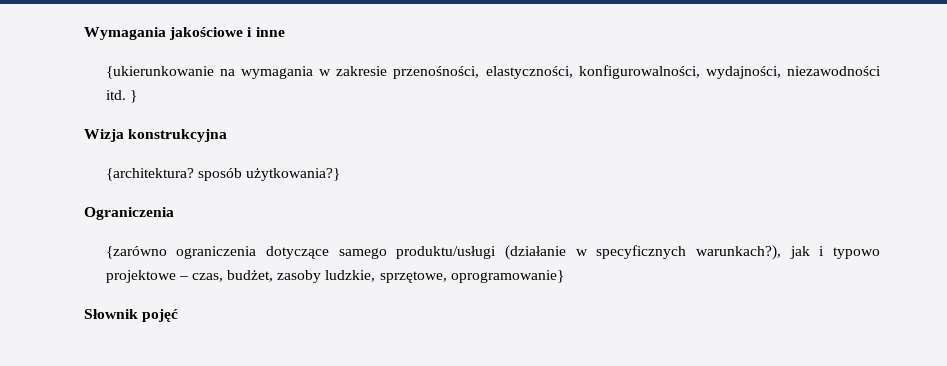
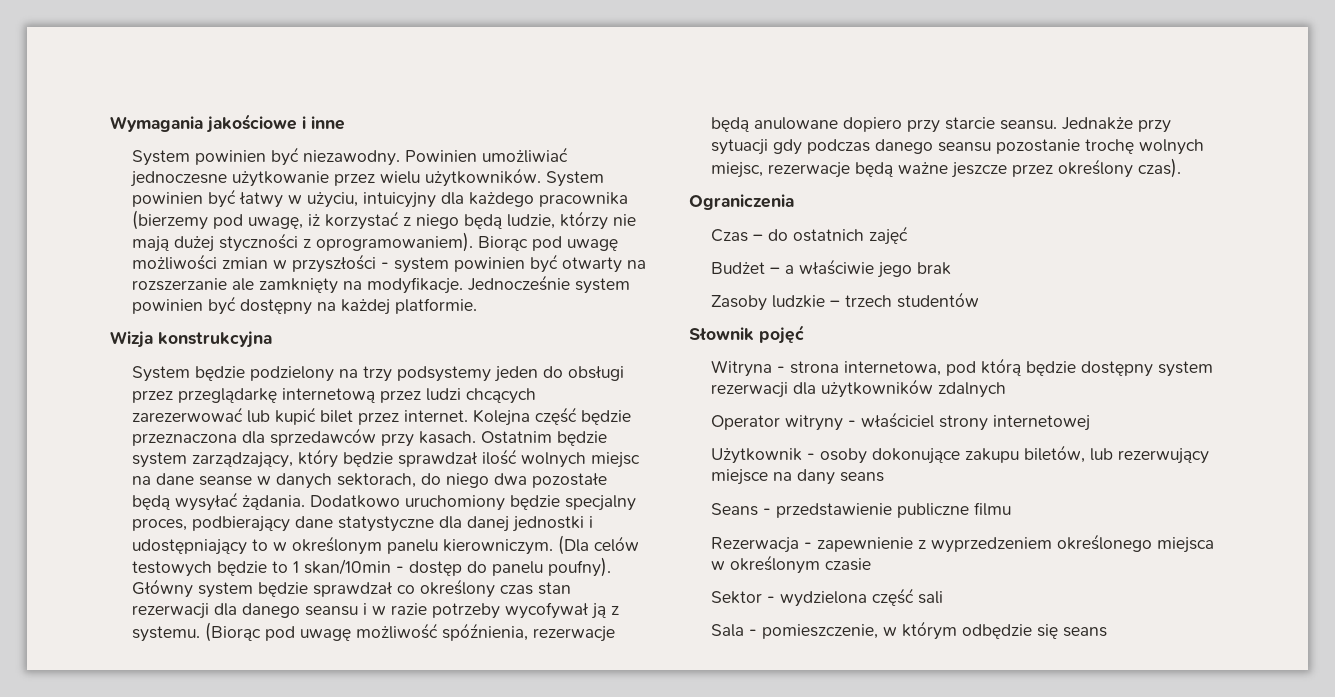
[105,65,882,79] [105,90,137,103] [84,129,228,142] [105,168,340,181] [84,207,174,220] [105,245,880,260] [105,270,564,283] [84,309,179,322] {ukierunkowanie na wymagania w zakresie przenośności, elastyczności, konfigurowalności, wydajności, niezawodności itd. } // Wizja konstrukcyjna // {architektura? sposób użytkowania?} // Ograniczenia // {zarówno ograniczenia dotyczące samego produktu/usługi (działanie w specyficznych warunkach?), jak i typowo projektowe – czas, budżet, zasoby ludzkie, sprzętowe, oprogramowanie} // Słownik pojęć -> [131,147,568,166] [129,168,604,187] [131,189,628,208] [131,210,636,230] [131,232,618,252] [131,254,646,273] [131,275,630,294] [131,296,477,315] [110,331,272,348] [131,366,624,382] [131,388,536,404] [131,407,631,426] [131,428,607,447] [131,449,640,468] [131,473,607,489] [131,492,636,511] [131,516,593,532] [131,535,639,555] [131,557,611,577] [131,579,571,598] [131,602,619,619] [131,622,615,642] [710,117,1171,133] [710,139,1204,155] [710,158,1181,178] [689,194,794,210] [710,226,908,245] [710,259,951,278] [710,292,979,311] [689,325,804,344] [710,358,1213,377] [710,379,1006,398] [710,412,1090,431] [710,445,1209,464] [710,469,884,485] [710,502,1011,518] [710,534,1214,553] [710,555,871,574] [710,588,943,607] [710,621,1107,640] System powinien być niezawodny. Powinien umożliwiać jednoczesne użytkowanie przez wielu użytkowników. System powinien być łatwy w użyciu, intuicyjny dla każdego pracownika (bierzemy pod uwagę, iż korzystać z niego będą ludzie, którzy nie mają dużej styczności z oprogramowaniem). Biorąc pod uwagę możliwości zmian w przyszłości - system powinien być otwarty na rozszerzanie ale zamknięty na modyfikacje. Jednocześnie system powinien być dostępny na każdej platformie. // Wizja konstrukcyjna // System będzie podzielony na trzy podsystemy jeden do obsługi przez przeglądarkę internetową przez ludzi chcących zarezerwować lub kupić bilet przez internet. Kolejna część będzie przeznaczona dla sprzedawców przy kasach. Ostatnim będzie system zarządzający, który będzie sprawdzał ilość wolnych miejsc na dane seanse w danych sektorach, do niego dwa pozostałe będą wysyłać żądania. Dodatkowo uruchomiony będzie specjalny proces, podbierający dane statystyczne dla danej jednostki i udostępniający to w określonym panelu kierowniczym. (Dla celów testowych będzie to 1 skan/10min - dostęp do panelu poufny). Główny system będzie sprawdzał co określony czas stan rezerwacji dla danego seansu i w razie potrzeby wycofywał ją z systemu. (Biorąc pod uwagę możliwość spóźnienia, rezerwacje będą anulowane dopiero przy starcie seansu. Jednakże przy sytuacji gdy podczas danego seansu pozostanie trochę wolnych miejsc, rezerwacje będą ważne jeszcze przez określony czas). // Ograniczenia // Czas – do ostatnich zajęć // Budżet – a właściwie jego brak // Zasoby ludzkie – trzech studentów // Słownik pojęć // Witryna - strona internetowa, pod którą będzie dostępny system rezerwacji dla użytkowników zdalnych // Operator witryny - właściciel strony internetowej // Użytkownik - osoby dokonujące zakupu biletów, lub rezerwujący miejsce na dany seans // Seans - przedstawienie publiczne filmu // Rezerwacja - zapewnienie z wyprzedzeniem określonego miejsca w określonym czasie // Sektor - wydzielona część sali // Sala - pomieszczenie, w którym odbędzie się seans

